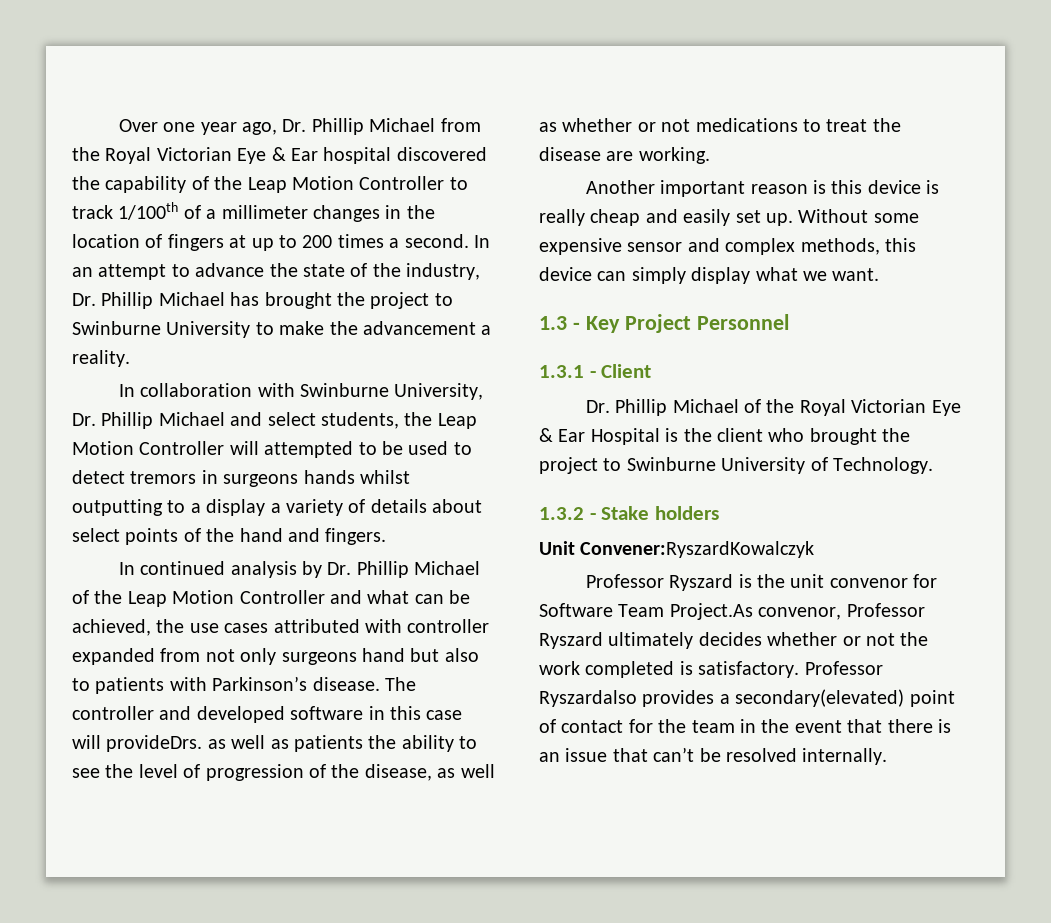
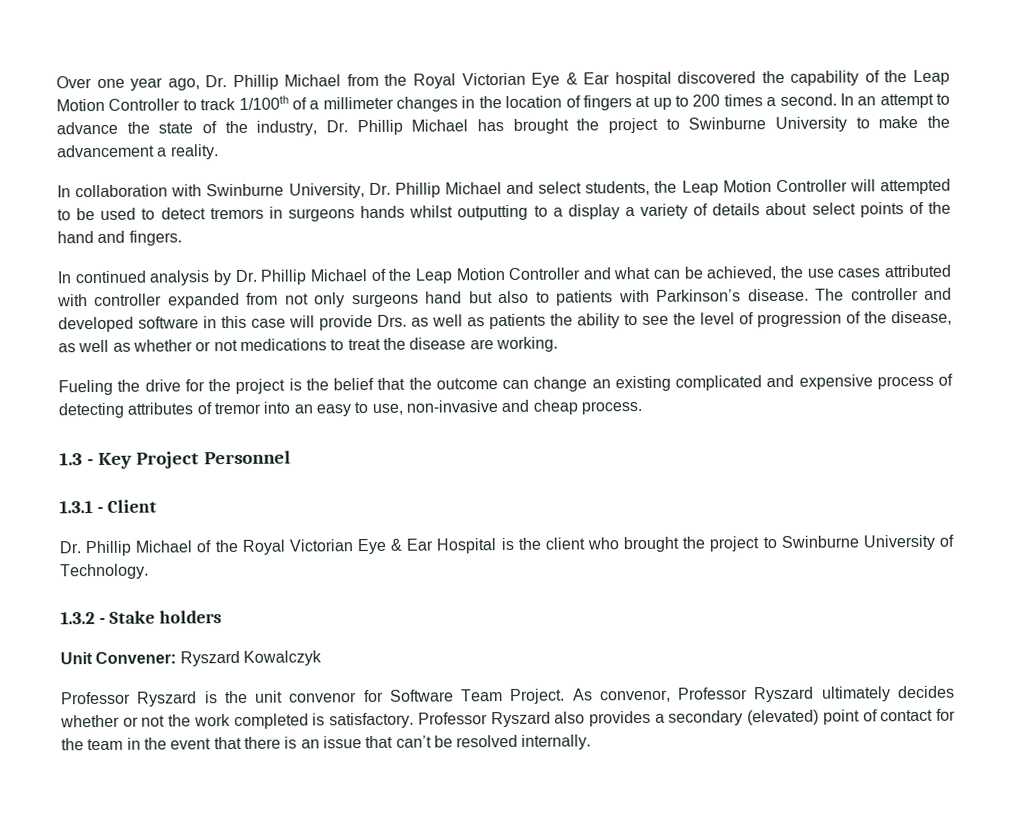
[106,735,203,752] provideDrs. -> [319,314,407,331] provide Drs.
[585,180,940,197] [539,209,919,226] [539,238,916,255] [539,267,880,284] Another important reason is this device is really cheap and easily set up. Without some expensive sensor and complex methods, this device can simply display what we want. -> [58,373,953,396] [58,399,642,419] Fueling the drive for the project is the belief that the outcome can change an existing complicated and expensive process of detecting attributes of tremor into an easy to use, non-invasive and cheap process.
[580,541,815,558] Convener:RyszardKowalczyk -> [95,650,322,667] Convener: Ryszard Kowalczyk
[669,603,753,620] Project.As -> [509,688,593,704] Project. As
[539,689,905,707] Ryszardalso provides a secondary(elevated) -> [490,709,820,728] Ryszard also provides a secondary (elevated)

